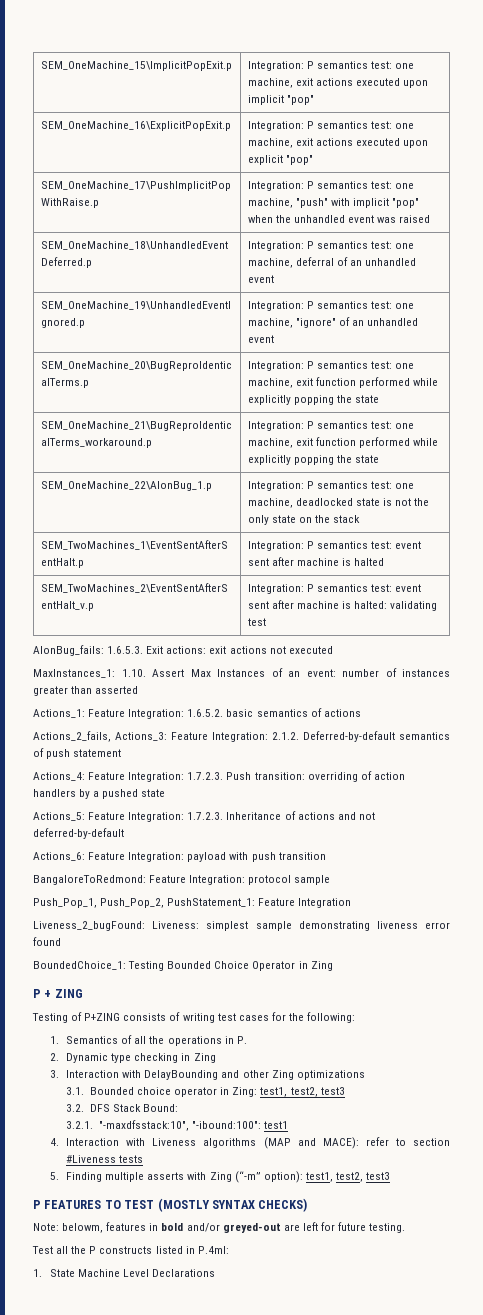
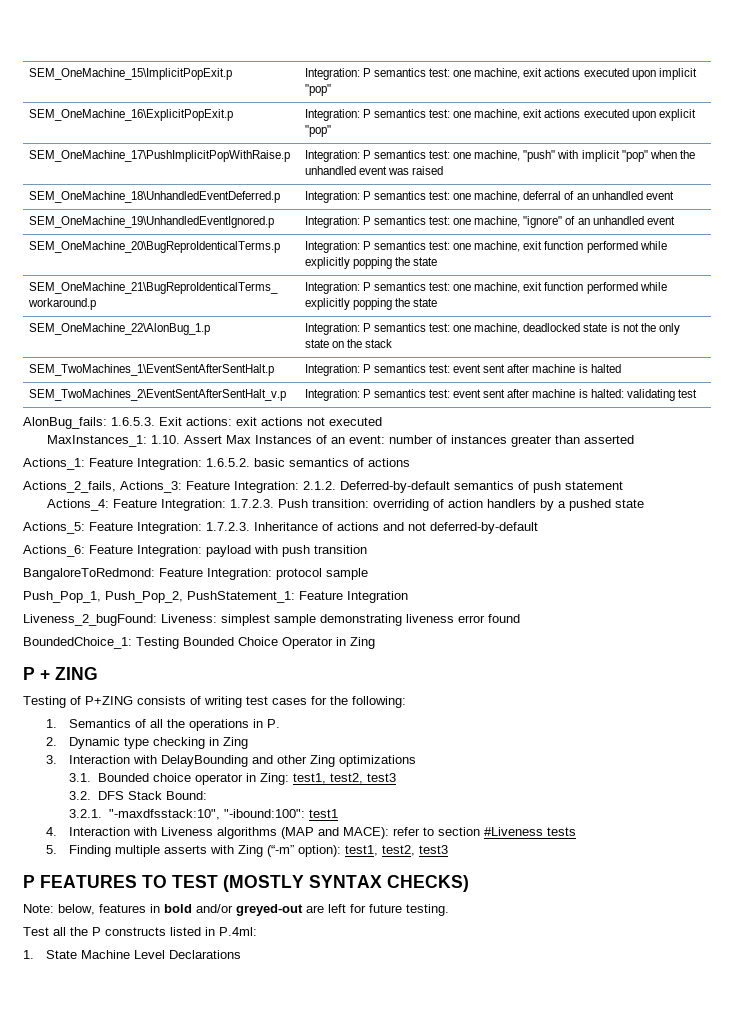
[62,1223,104,1233] belowm, -> [58,904,95,915] below,

